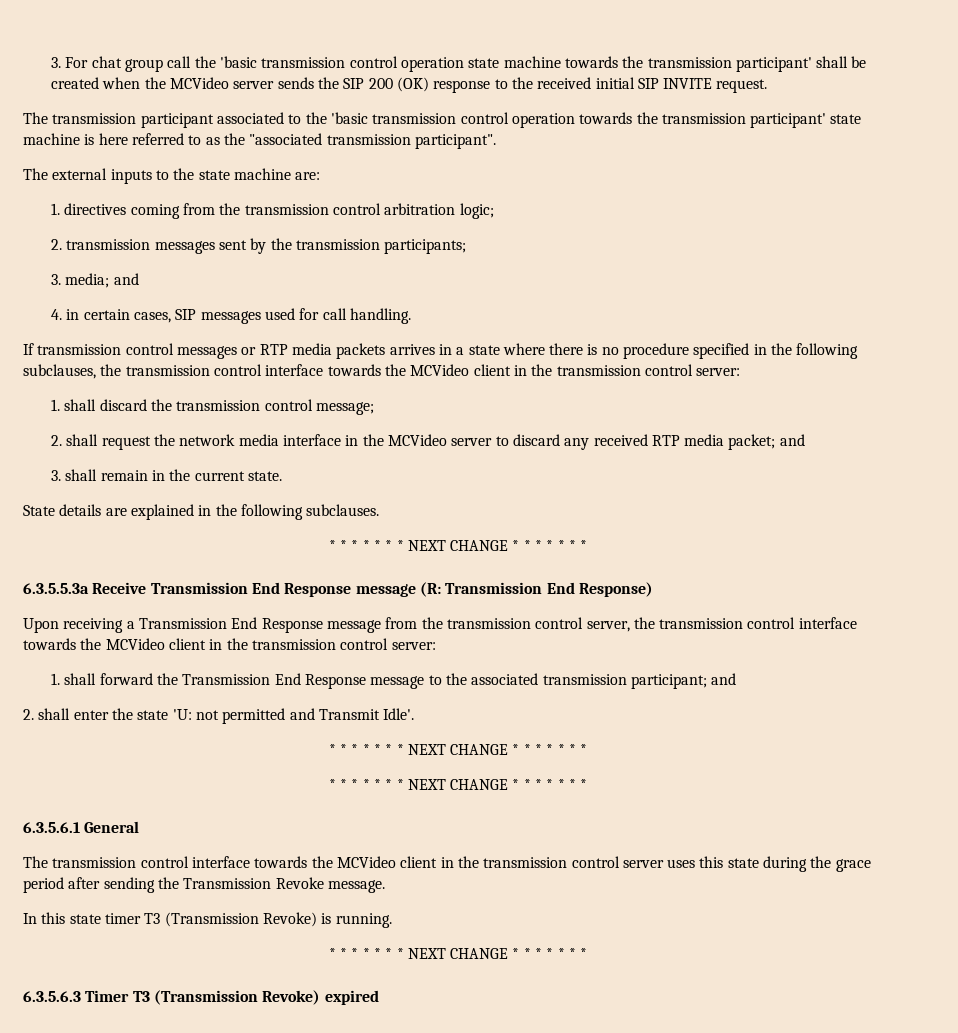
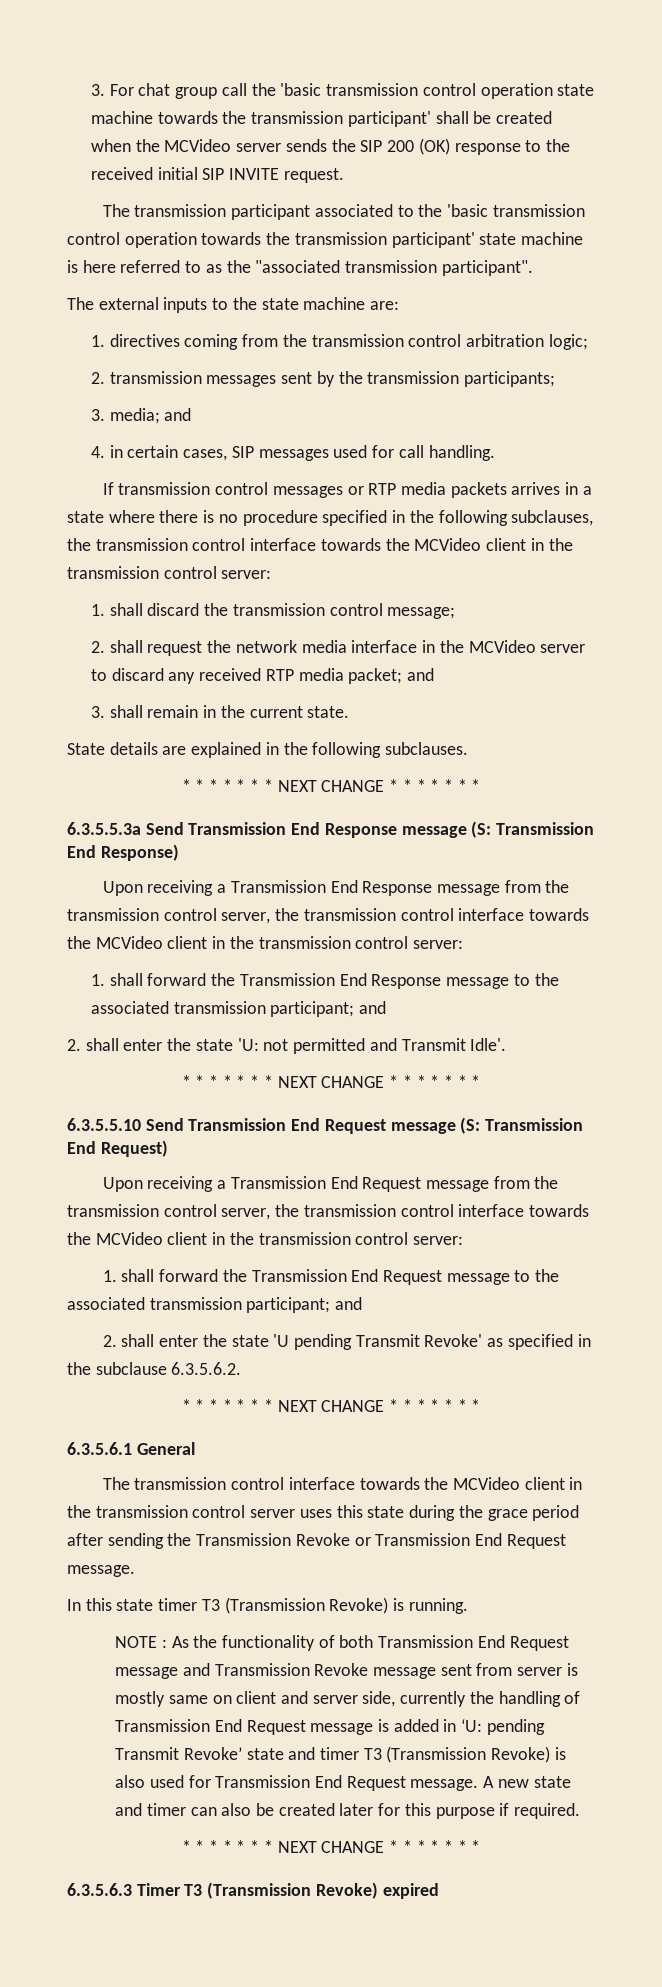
[92,582,441,597] Receive Transmission End Response message (R: -> [145,821,492,838] Send Transmission End Response message (S:
(588, 749) none -> [67,1117,584,1134] [67,1140,168,1157] [102,1176,559,1192] [67,1204,590,1220] [67,1232,464,1245] [102,1269,560,1285] [67,1297,363,1313] [102,1334,591,1350] [67,1362,242,1375] // 6.3.5.5.10 Send Transmission End Request message (S: Transmission End Request) // Upon receiving a Transmission End Request message from the transmission control server, the transmission control interface towards the MCVideo client in the transmission control server: // 1. shall forward the Transmission End Request message to the associated transmission participant; and // 2. shall enter the state 'U pending Transmit Revoke' as specified in the subclause 6.3.5.6.2.
(324, 883) none -> [354,1533,566,1549] or Transmission End Request
(392, 920) none -> [115,1635,569,1651] [115,1663,578,1679] [115,1691,581,1707] [115,1719,545,1735] [115,1746,566,1763] [115,1775,571,1791] [115,1803,581,1819] // NOTE : As the functionality of both Transmission End Request message and Transmission Revoke message sent from server is mostly same on client and server side, currently the handling of Transmission End Request message is added in ‘U: pending Transmit Revoke’ state and timer T3 (Transmission Revoke) is also used for Transmission End Request message. A new state and timer can also be created later for this purpose if required.

